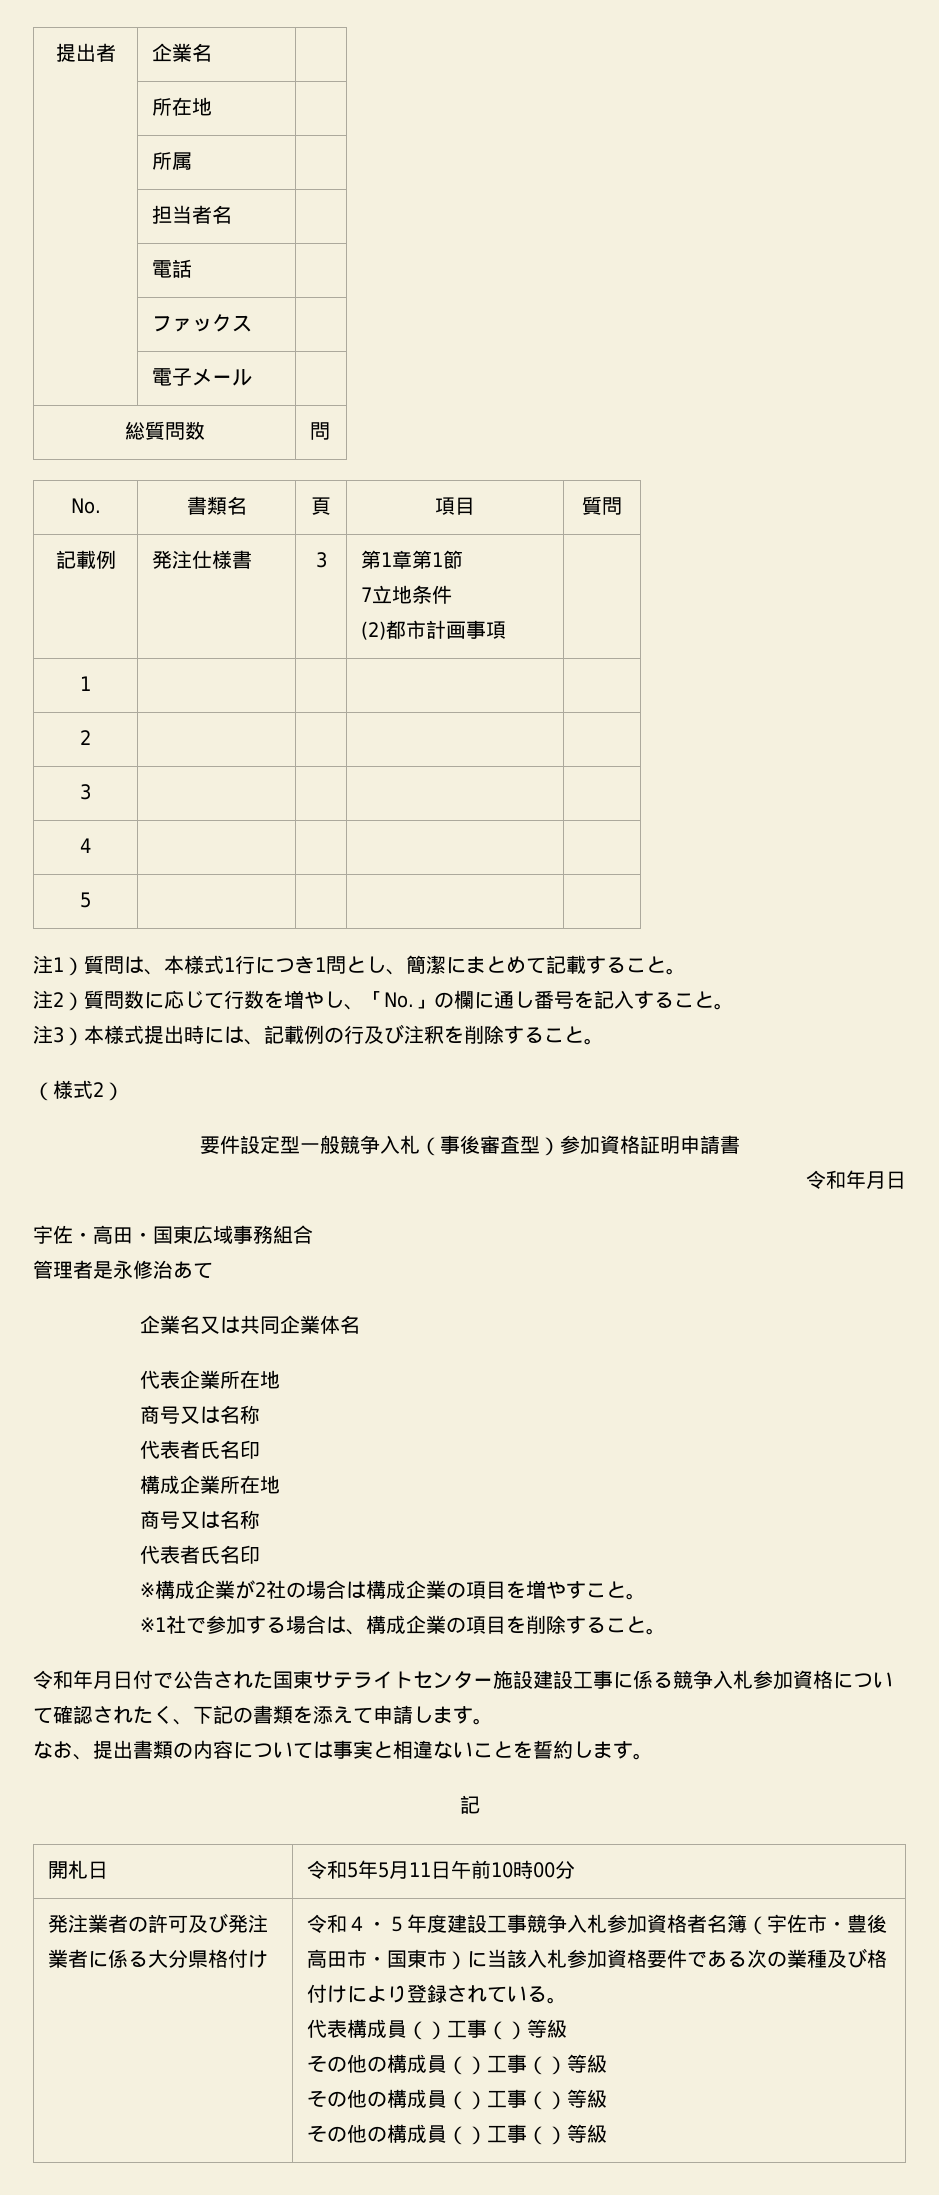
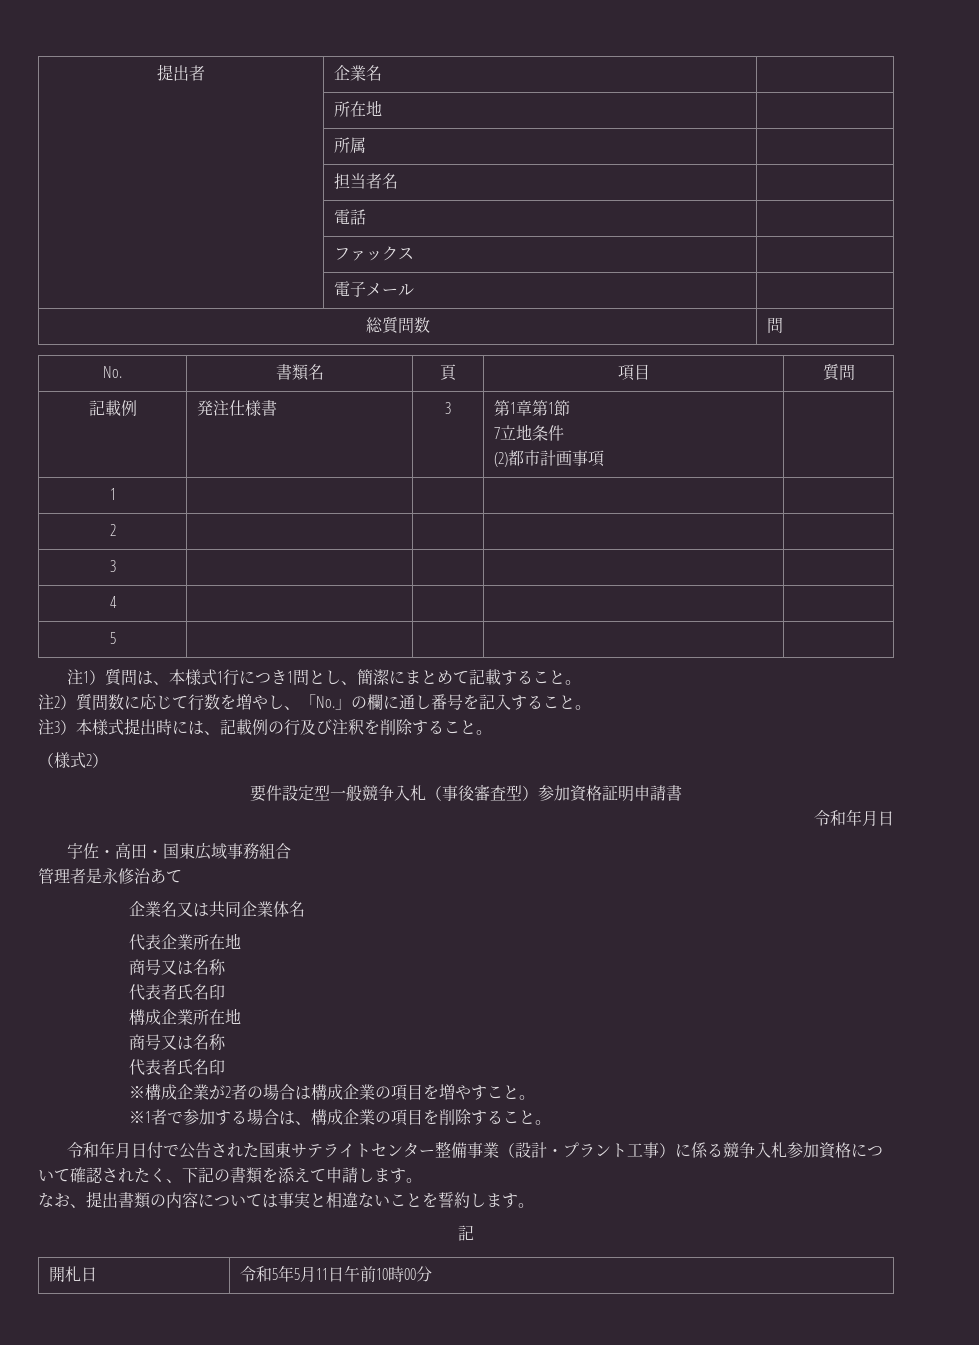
[265,1580,286,1599] 社 -> [231,1084,248,1100] 者
[165,1615,186,1634] 社 -> [151,1109,168,1125] 者
[493,1670,613,1689] 施設建設工事 -> [434,1141,675,1158] 整備事業（設計・プラント工事）
[47,1913,268,1933] [47,1949,268,1968] [306,1914,887,1935] [306,1948,887,1970] [306,1984,567,2004] [306,2019,567,2040] [306,2054,607,2075] [306,2089,607,2110] [306,2124,607,2145] // 発注業者の許可及び発注業者に係る大分県格付け | 令和４・５年度建設工事競争入札参加資格者名簿（宇佐市・豊後高田市・国東市）に当該入札参加資格要件である次の業種及び格付けにより登録されている。 // 代表構成員（）工事（）等級 // その他の構成員（）工事（）等級 // その他の構成員（）工事（）等級 // その他の構成員（）工事（）等級 -> (433, 1274) none

